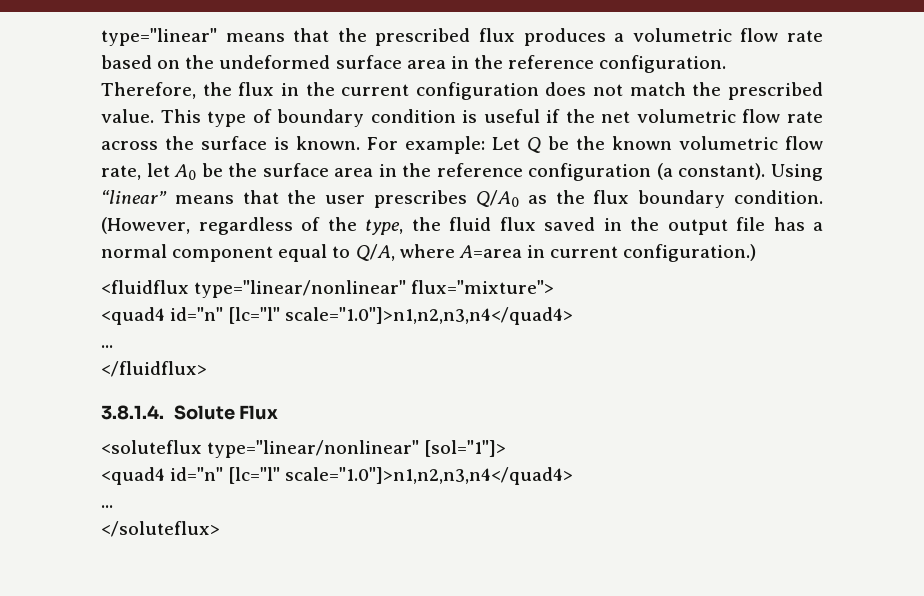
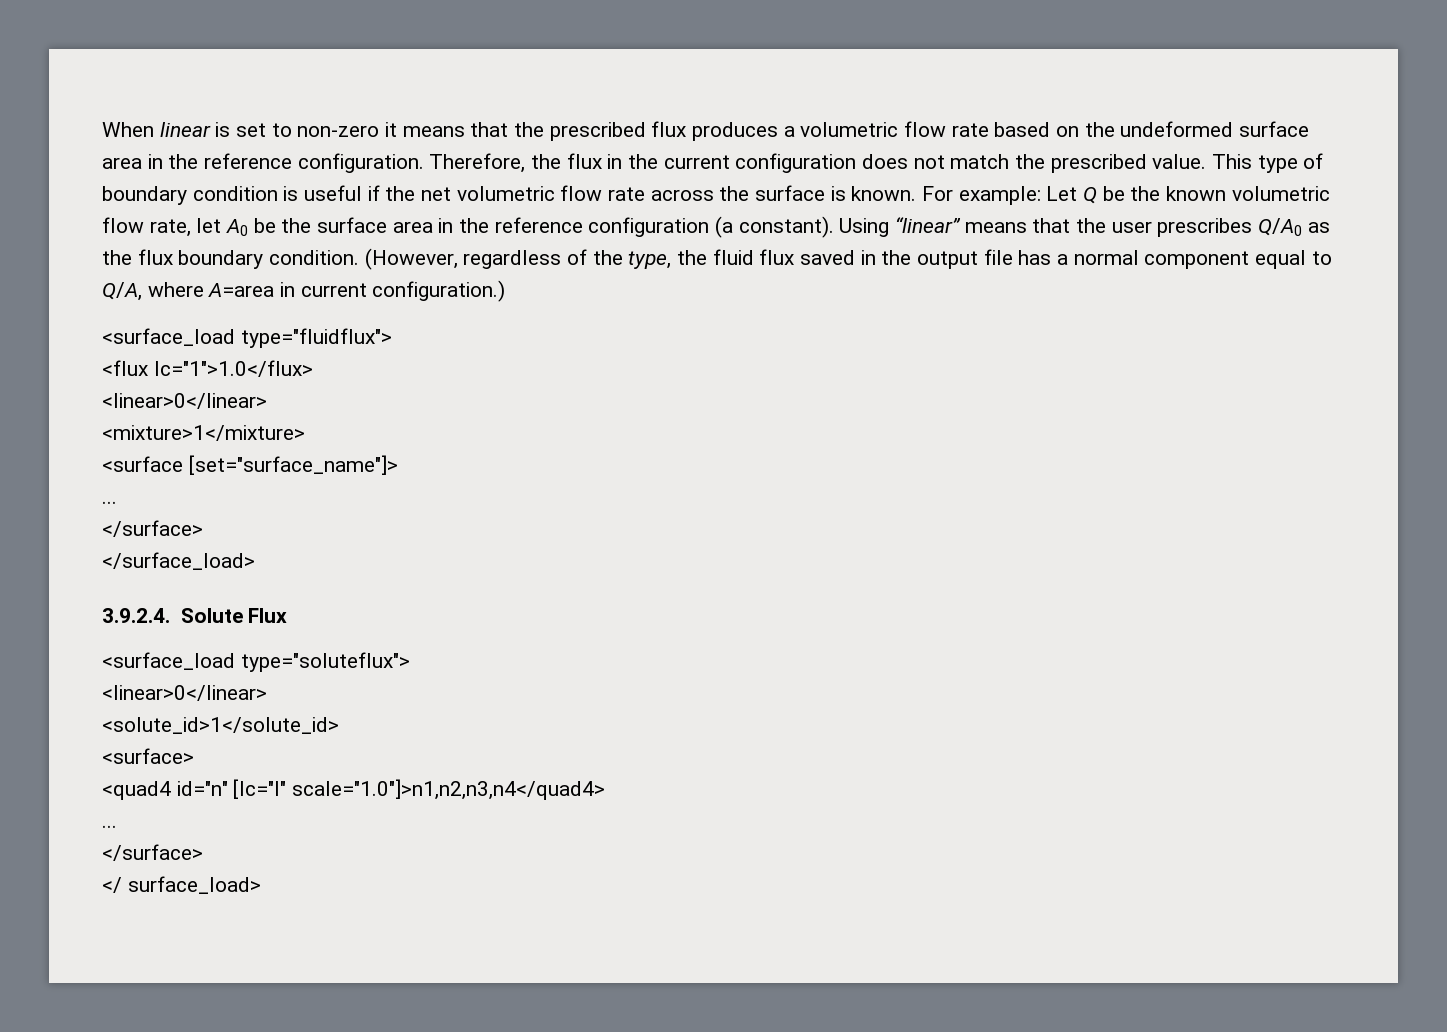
[101,28,217,46] type="linear" -> [102,122,398,137] When linear is set to non-zero it
[101,280,555,298] [101,307,574,325] [101,345,113,348] [101,361,207,377] [101,405,279,420] [101,440,507,458] [101,467,574,485] [101,505,113,508] [101,521,220,537] <fluidflux type="linear/nonlinear" flux="mixture"> // <quad4 id="n" [lc="l" scale="1.0"]>n1,n2,n3,n4</quad4> // ... // </fluidflux> // 3.8.1.4. Solute Flux // <soluteflux type="linear/nonlinear" [sol="1"]> // <quad4 id="n" [lc="l" scale="1.0"]>n1,n2,n3,n4</quad4> // ... // </soluteflux> -> [102,328,392,348] [102,360,313,377] [102,393,267,409] [102,425,305,441] [102,455,398,475] [102,501,117,504] [102,520,203,537] [102,552,255,570] [102,608,288,623] [102,652,410,672] [102,685,267,701] [102,717,339,734] [102,748,194,764] [102,779,606,800] [102,825,117,828] [102,844,203,861] [102,876,261,894] <surface_load type="fluidflux"> // <flux lc="1">1.0</flux> // <linear>0</linear> // <mixture>1</mixture> // <surface [set="surface_name"]> // ... // </surface> // </surface_load> // 3.9.2.4. Solute Flux // <surface_load type="soluteflux"> // <linear>0</linear> // <solute_id>1</solute_id> // <surface> // <quad4 id="n" [lc="l" scale="1.0"]>n1,n2,n3,n4</quad4> // ... // </surface> // </ surface_load>

